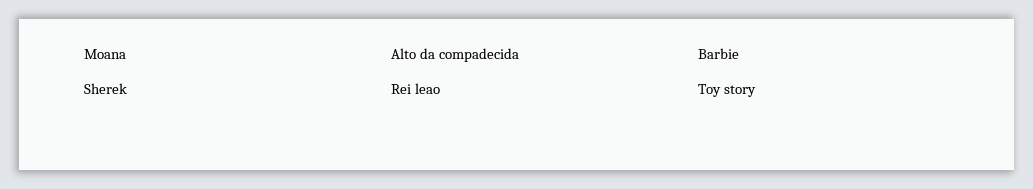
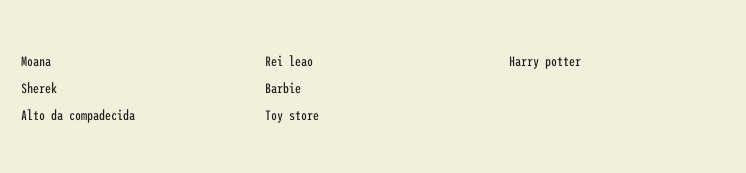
[723,85,756,97] story -> [289,111,319,121] [509,56,581,69] store // Harry potter

